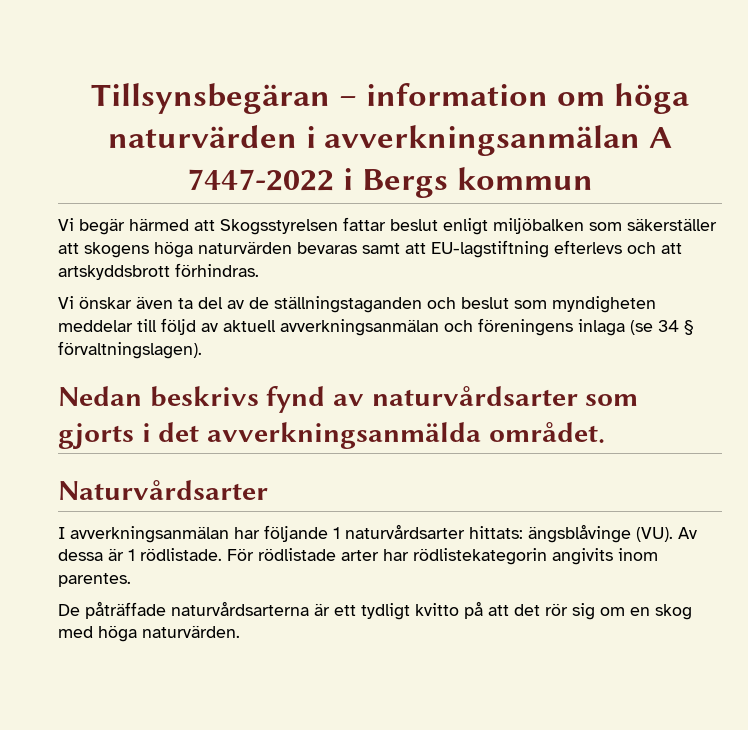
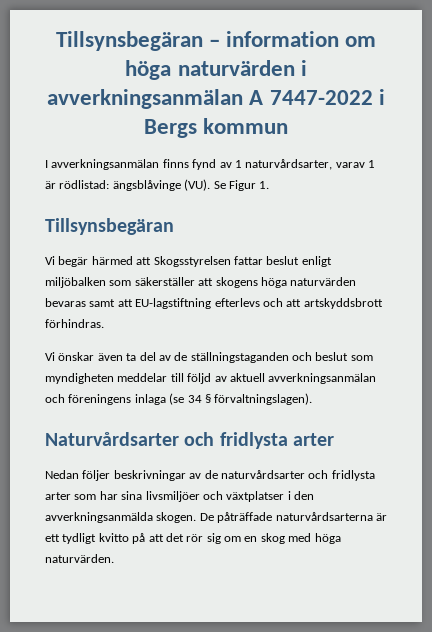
(593, 178) none -> [45,159,375,170] [45,179,270,191] [45,218,174,235] // I avverkningsanmälan finns fynd av 1 naturvårdsarter, varav 1 är rödlistad: ängsblåvinge (VU). Se Figur 1. // Tillsynsbegäran
[58,386,639,413] [58,422,605,449] [58,480,268,500] [58,524,697,543] [58,548,658,565] [58,573,131,587] Nedan beskrivs fynd av naturvårdsarter som gjorts i det avverkningsanmälda området. // Naturvårdsarter // I avverkningsanmälan har följande 1 naturvårdsarter hittats: ängsblåvinge (VU). Av dessa är 1 rödlistade. För rödlistade arter har rödlistekategorin angivits inom parentes. // -> [45,432,334,449] [45,470,375,481] [45,491,314,502] [45,512,197,523] Naturvårdsarter och fridlysta arter // Nedan följer beskrivningar av de naturvårdsarter och fridlysta arter som har sina livsmiljöer och växtplatser i den avverkningsanmälda skogen.

